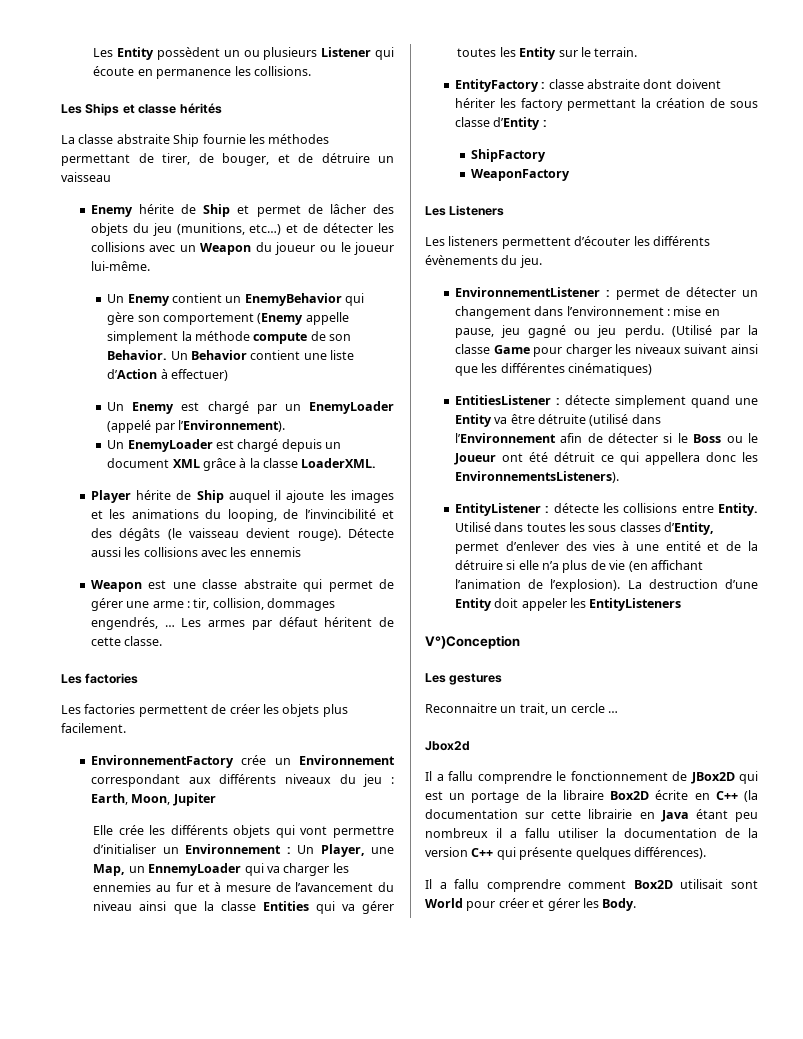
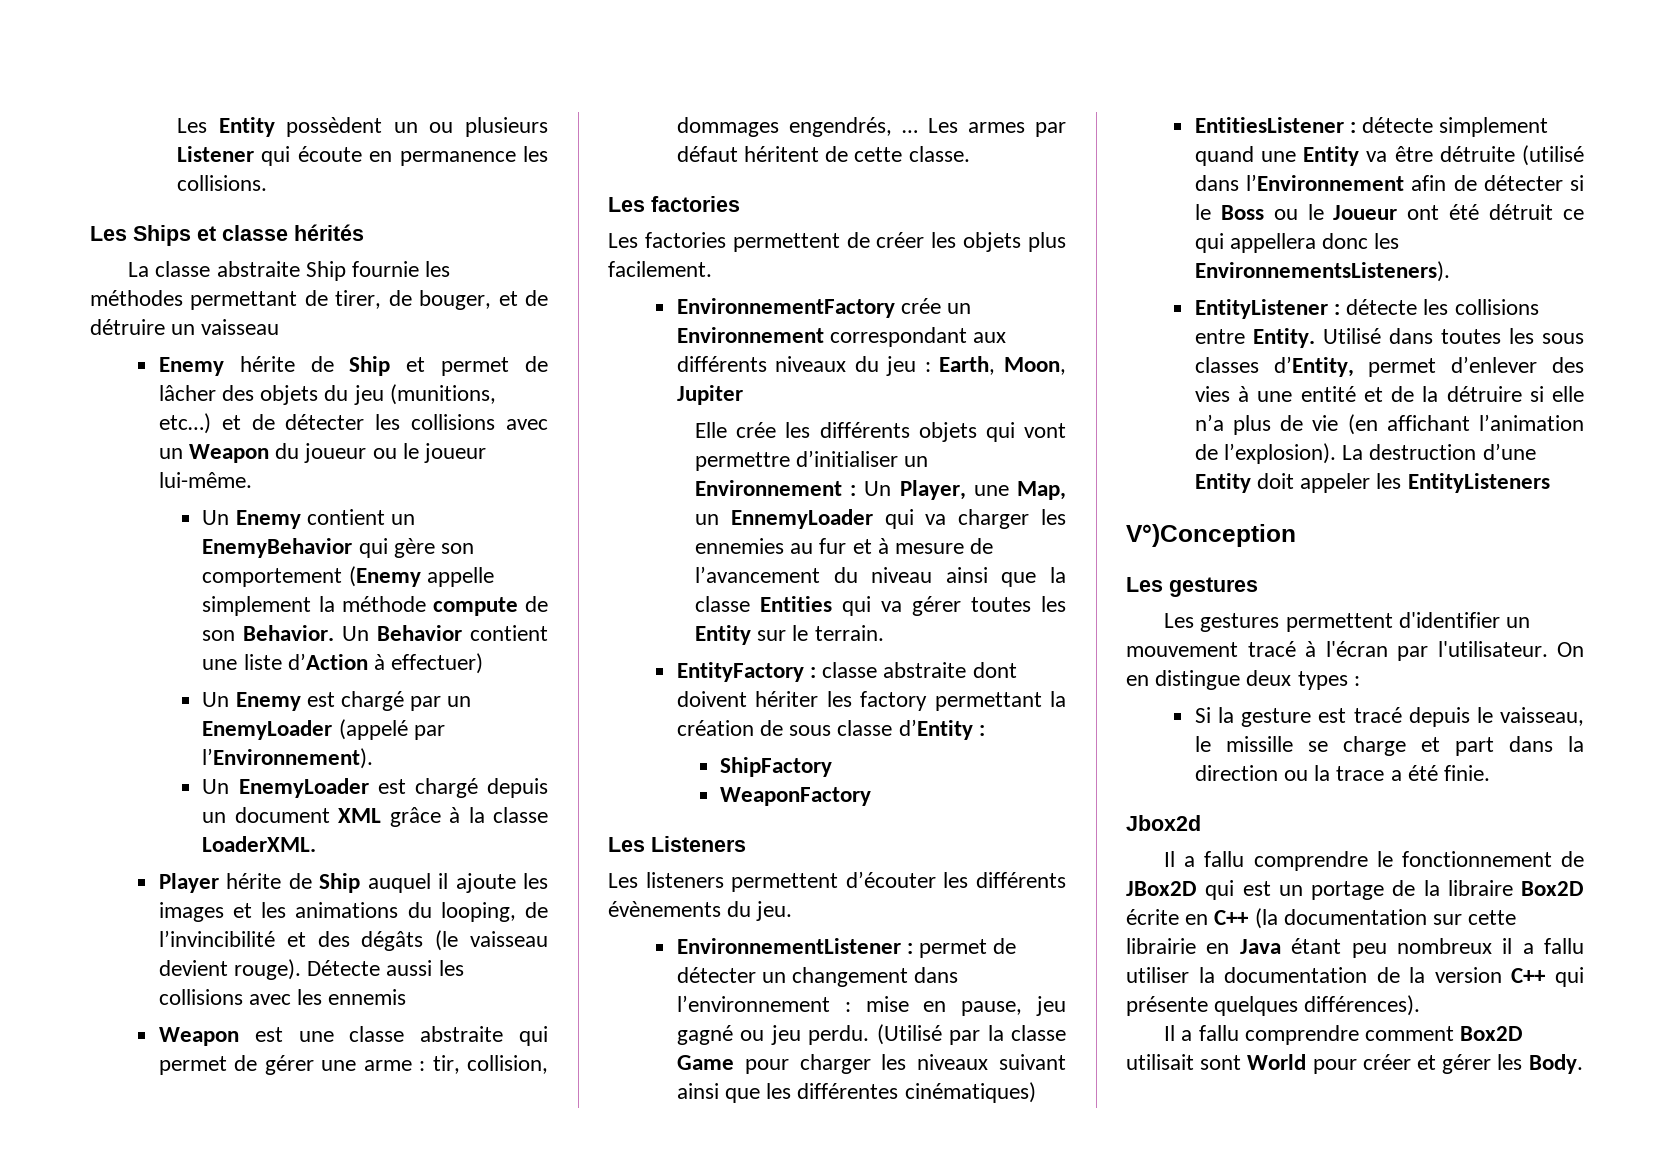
[425,703,618,715] Reconnaitre un trait, un cercle … -> [1164,612,1530,632] [1126,641,1584,661] [1126,670,1360,690] [1194,707,1584,727] [1194,736,1584,756] [1194,765,1491,781] Les gestures permettent d'identifier un mouvement tracé à l'écran par l'utilisateur. On en distingue deux types : // Si la gesture est tracé depuis le vaisseau, le missille se charge et part dans la direction ou la trace a été finie.

